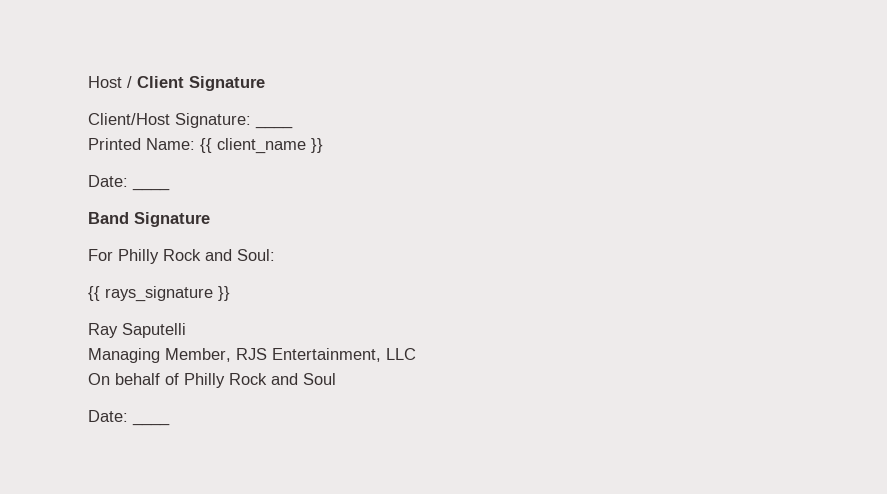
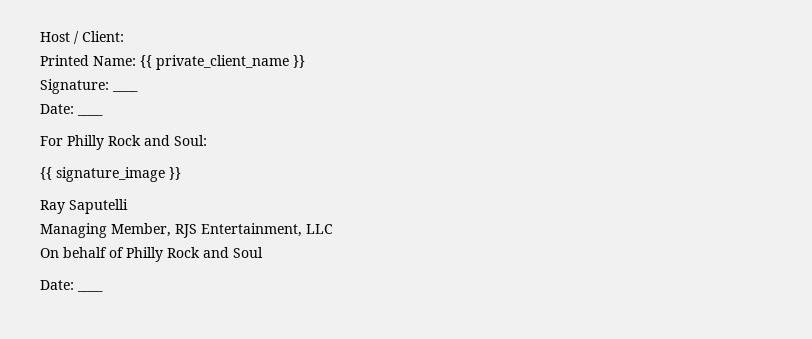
[137,76,265,91] [88,113,293,129] Client Signature // Client/Host Signature: ____ -> [82,31,124,42] Client:
[217,138,323,154] [88,175,128,187] [132,187,170,191] [88,212,210,227] client_name }} // Date: ____ // Band Signature -> [156,55,305,70] [40,79,138,94] [40,104,74,114] [77,114,103,116] private_client_name }} // Signature: ____ // Date: ____
[105,286,213,302] rays_signature -> [56,167,165,182] signature_image

